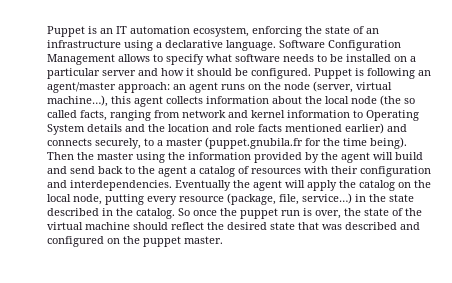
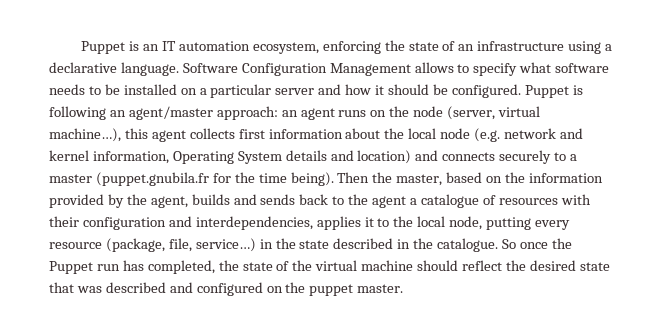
(203, 100) none -> [238,129,265,139] first
[380,95,415,106] [47,110,180,121] (the so called facts, ranging from -> [474,128,501,142] (e.g.
[287,110,363,118] information to -> [92,151,169,164] information,
[148,123,384,134] the location and role facts mentioned earlier) -> [357,150,412,164] location)
[95,138,141,149] securely, -> [499,150,552,164] securely
[97,152,165,163] master using -> [396,172,503,186] master, based on
[341,152,423,163] [47,166,95,174] agent will build and send -> [150,194,296,208] agent, builds and sends
[199,166,235,177] catalog -> [420,194,479,208] catalogue
[70,180,411,191] interdependencies. Eventually the agent will apply the catalog on -> [195,216,390,230] interdependencies, applies it to
[136,208,175,219] catalog. -> [437,238,499,252] catalogue.
[240,208,341,219] puppet run is over, -> [49,260,215,274] Puppet run has completed,

